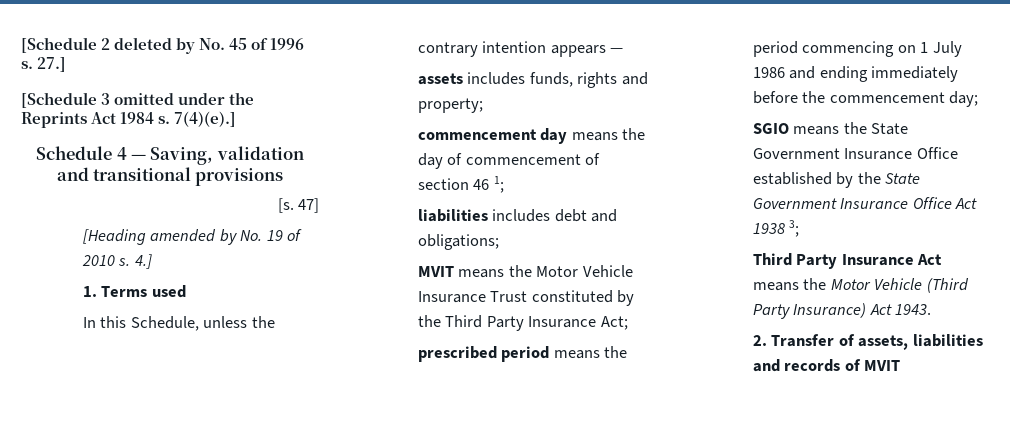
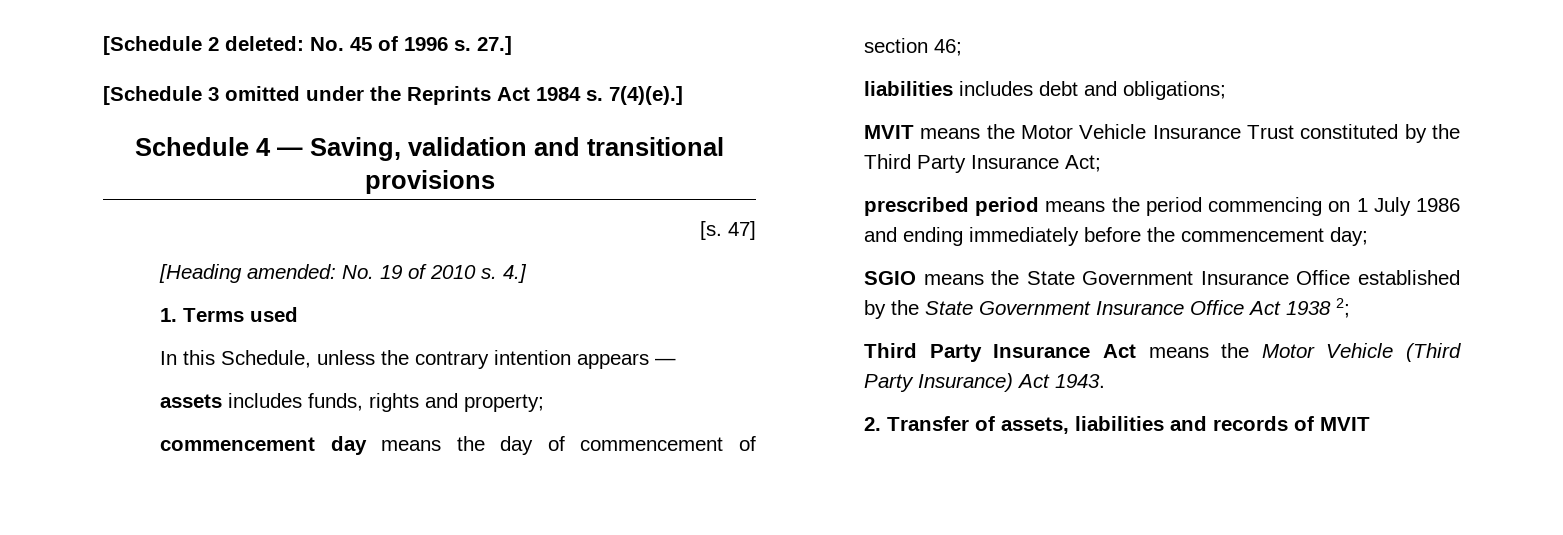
[114,37,196,54] deleted by -> [225,36,304,51] deleted:
[150,229,237,245] amended by -> [247,264,337,279] amended:
[473,176,504,193] 46 1; -> [934,39,963,56] 46;
[789,220,800,237] 3; -> [1336,298,1351,318] 2;

